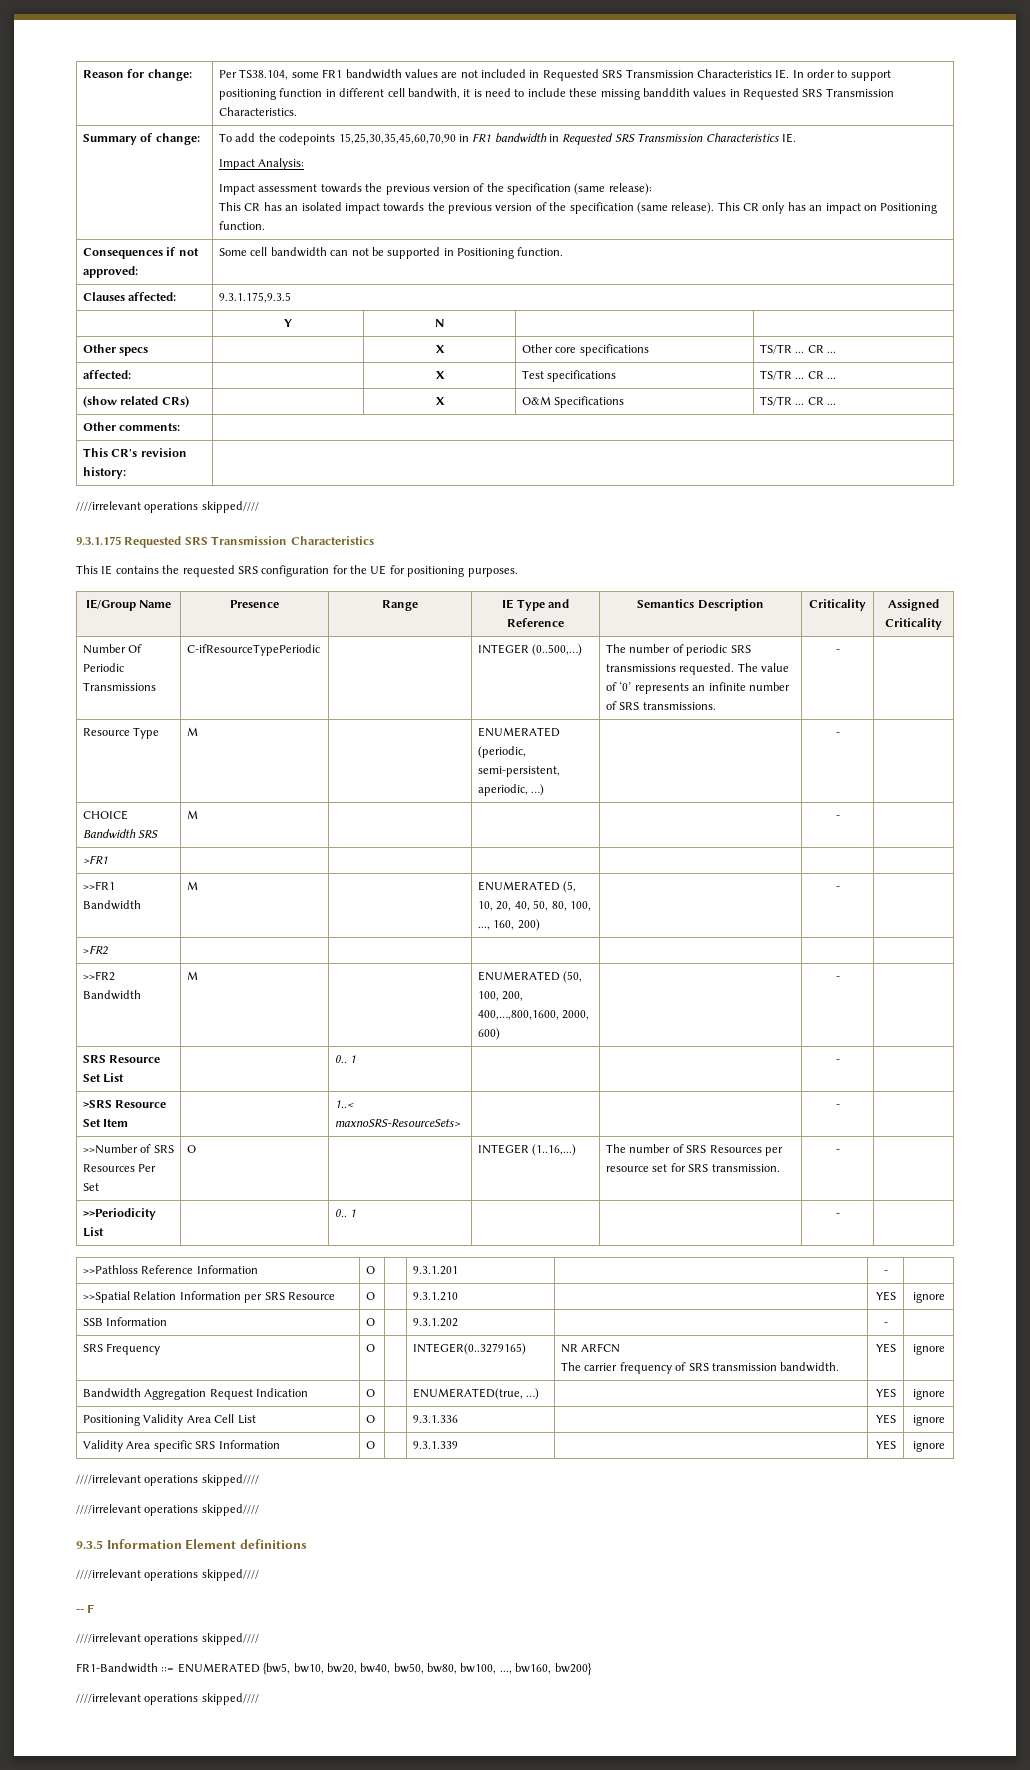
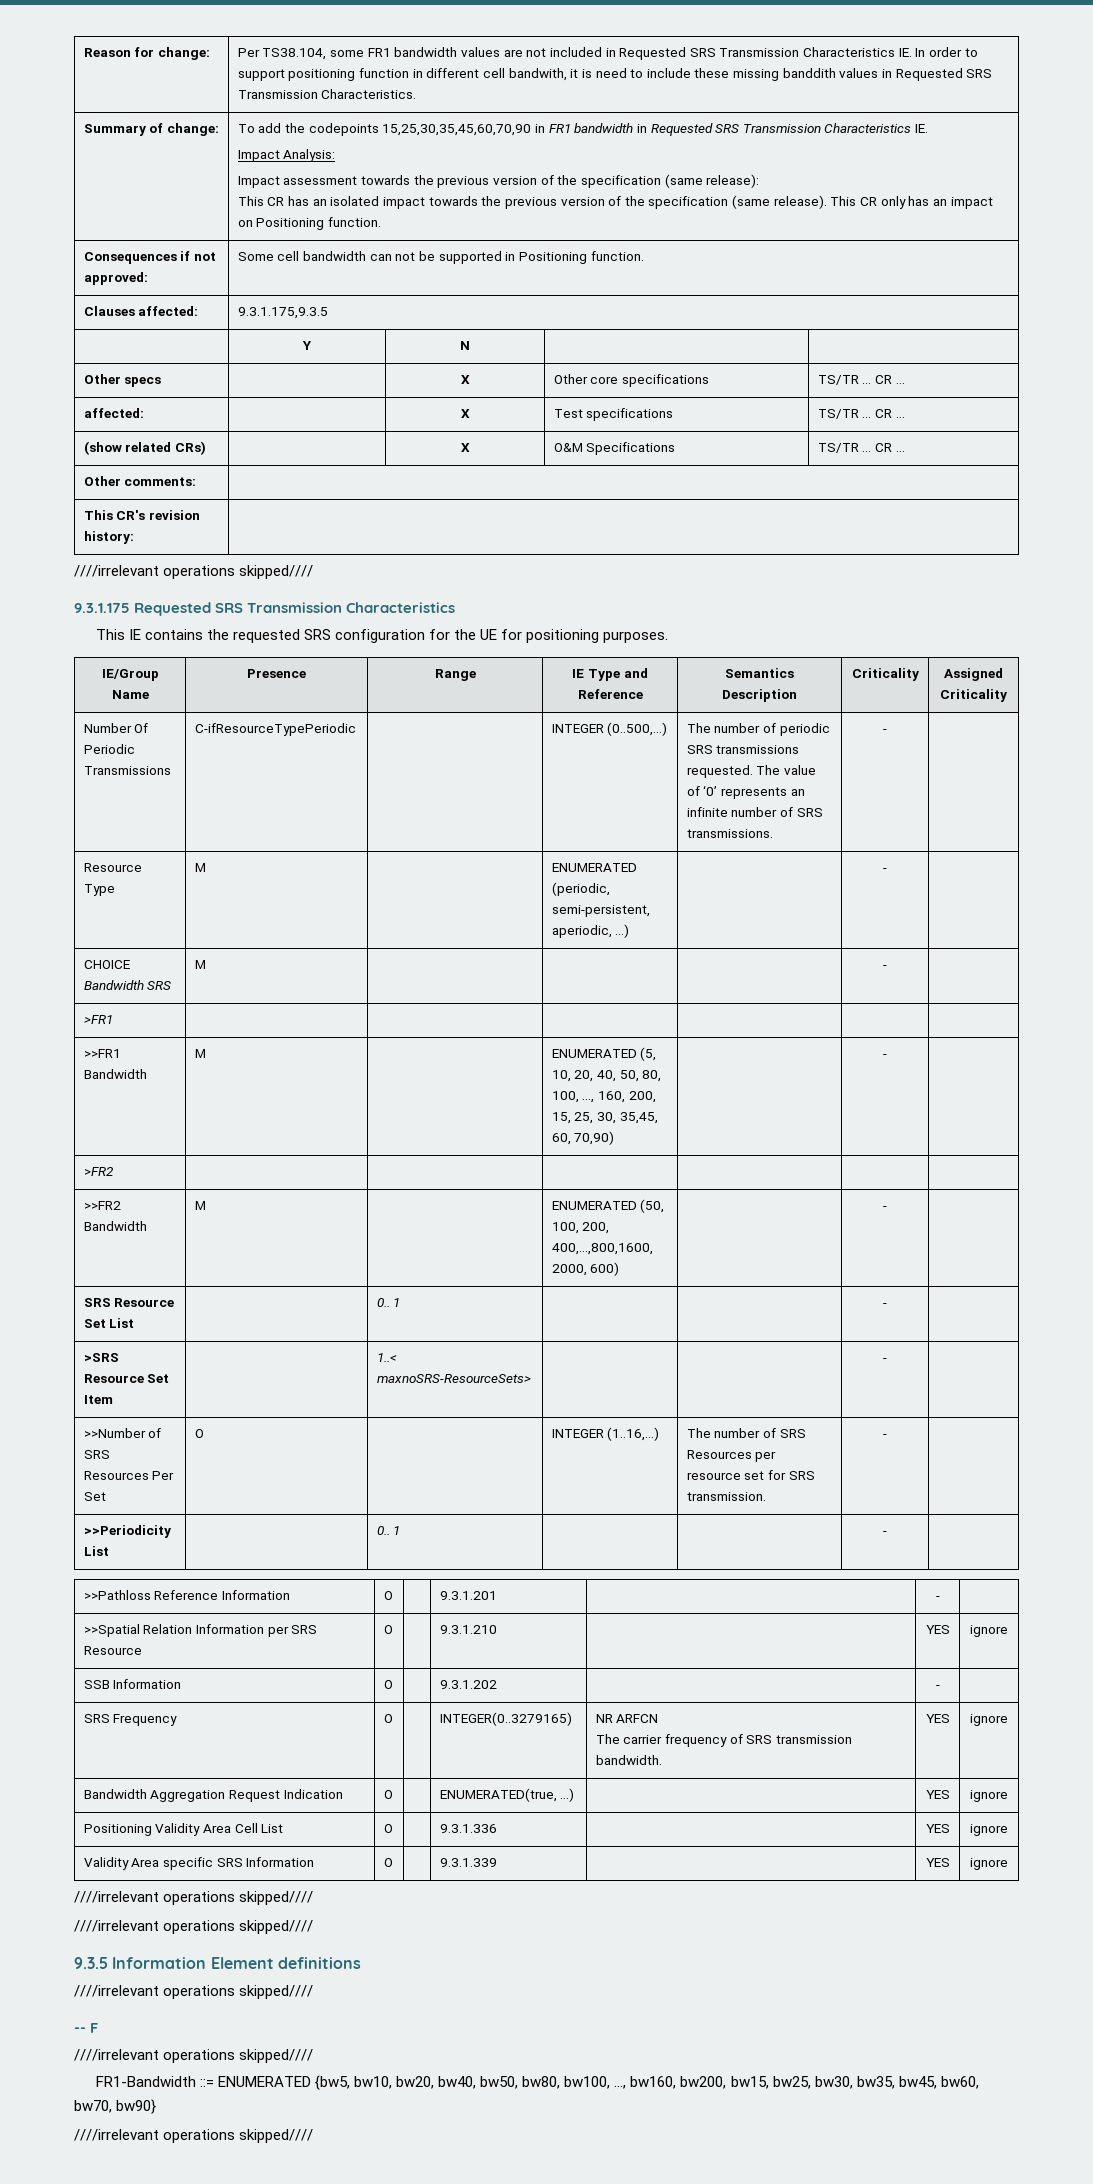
[517,919,540,931] 200) -> [628,1091,656,1103] [551,1112,658,1124] [551,1131,615,1145] 200, 15, 25, 30, 35,45, 60, 70,90)
[554,1663,592,1675] bw200} -> [680,2076,979,2089] [74,2099,157,2114] bw200, bw15, bw25, bw30, bw35, bw45, bw60, bw70, bw90}

